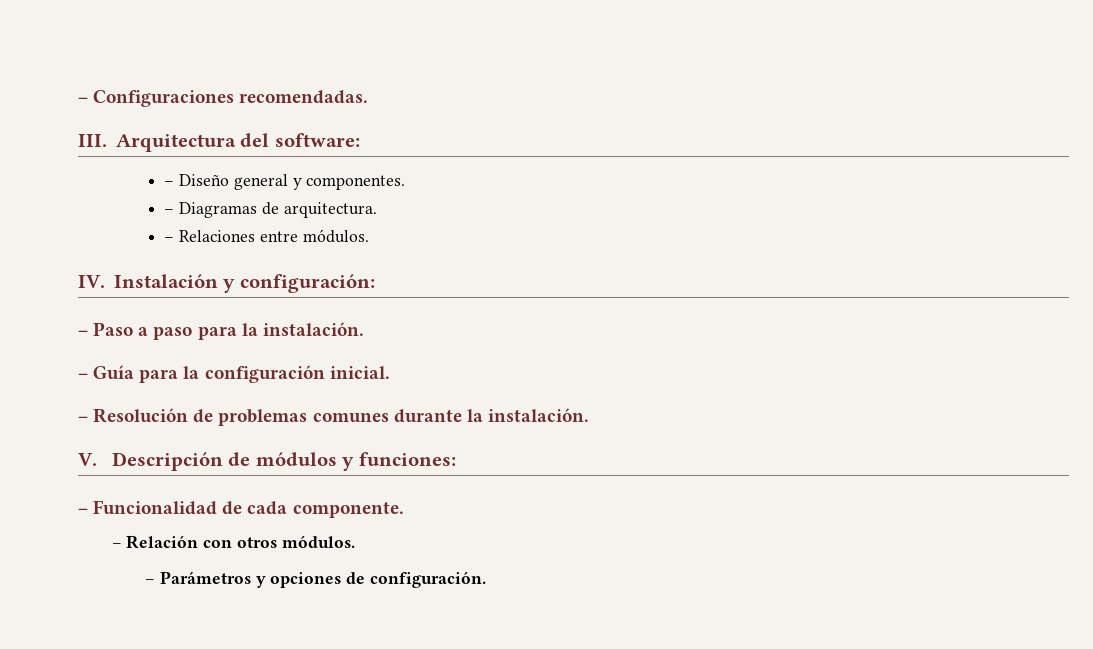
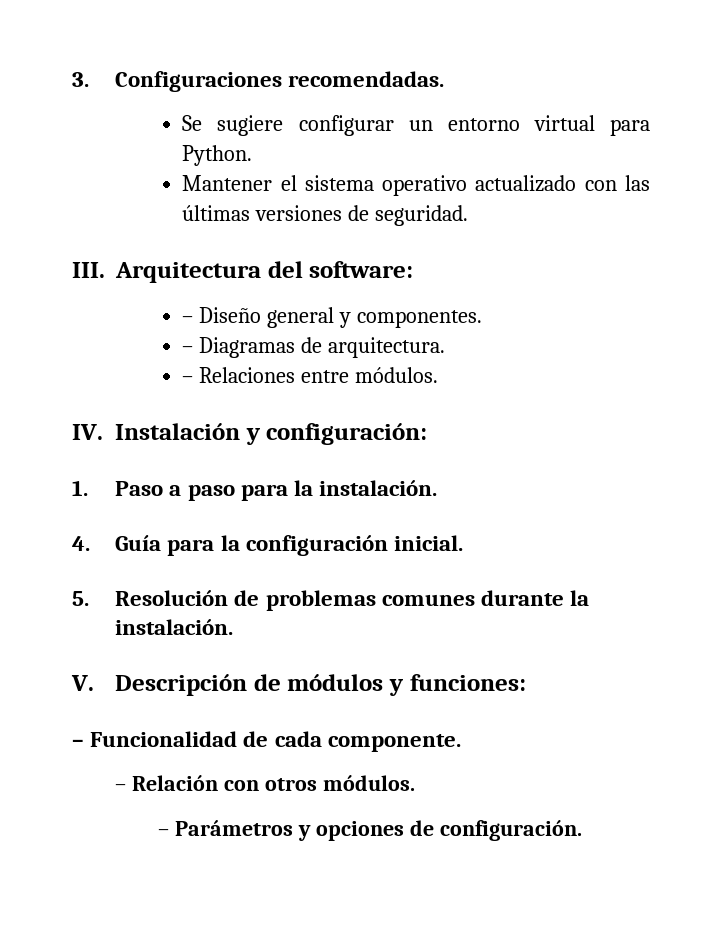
[78,97,88,103] – -> [72,72,89,87] 3.
(369, 97) none -> [182,115,650,136] [182,145,253,166] [182,175,651,196] [182,205,469,226] // Se sugiere configurar un entorno virtual para Python. // Mantener el sistema operativo actualizado con las últimas versiones de seguridad.
[78,330,88,336] – -> [72,480,88,496] 1.
[78,373,88,379] – -> [72,536,90,551] 4.
[78,416,88,422] – -> [72,591,89,606] 5.

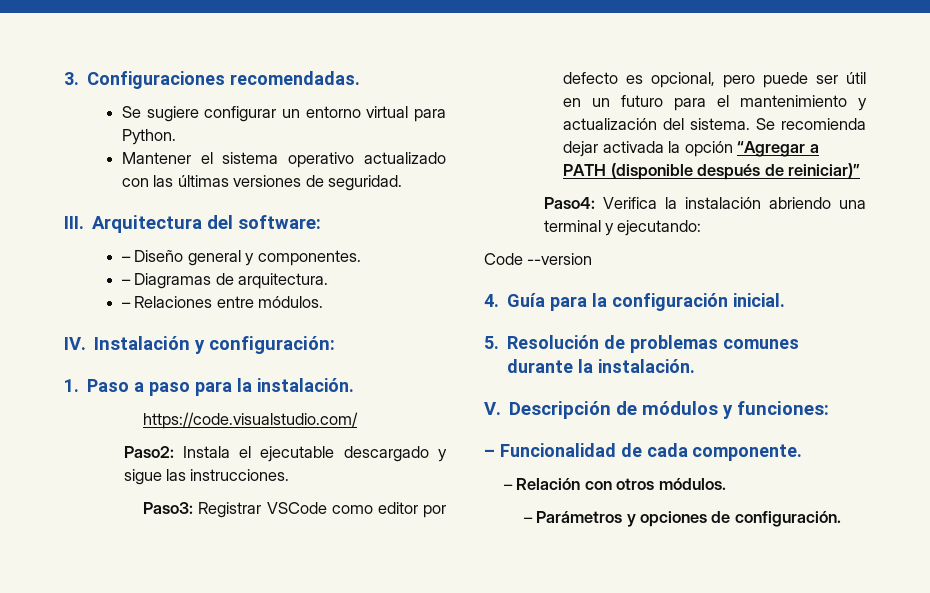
(438, 488) none -> [143,412,359,429] [123,446,448,462] [123,469,290,485] [143,502,447,518] [563,72,866,88] [563,95,867,111] [563,118,866,130] [563,141,819,157] [563,163,861,180] [543,197,866,209] [543,220,702,236] [484,253,593,265] // https://code.visualstudio.com/ // Paso2: Instala el ejecutable descargado y sigue las instrucciones. // Paso3: Registrar VSCode como editor por defecto es opcional, pero puede ser útil en un futuro para el mantenimiento y actualización del sistema. Se recomienda dejar activada la opción “Agregar a PATH (disponible después de reiniciar)” // Paso4: Verifica la instalación abriendo una terminal y ejecutando: // Code --version

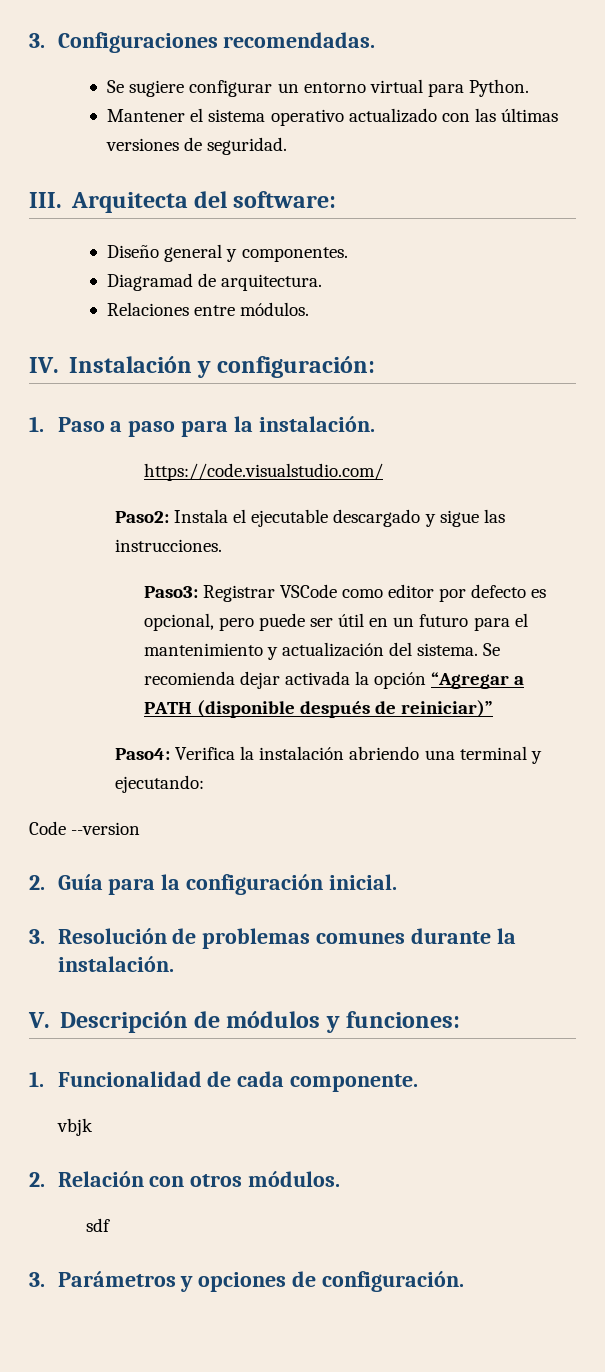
[92,215,203,233] Arquitectura -> [70,192,188,213] Arquitecta
[121,256,131,262] – -> (337, 199) none
[121,273,212,289] – Diagramas -> [107,273,194,291] Diagramad
[121,302,131,308] – -> (323, 282) none
[484,294,499,307] 4. -> [29,875,45,890] 2.
[484,336,499,349] 5. -> [29,929,45,944] 3.
[484,449,495,457] – -> [29,1071,44,1087] 1.
[503,484,513,490] – -> [56,1118,93,1136] [29,1172,45,1187] vbjk // 2.
[523,517,533,523] – -> [86,1218,111,1232] [29,1272,45,1287] sdf // 3.

